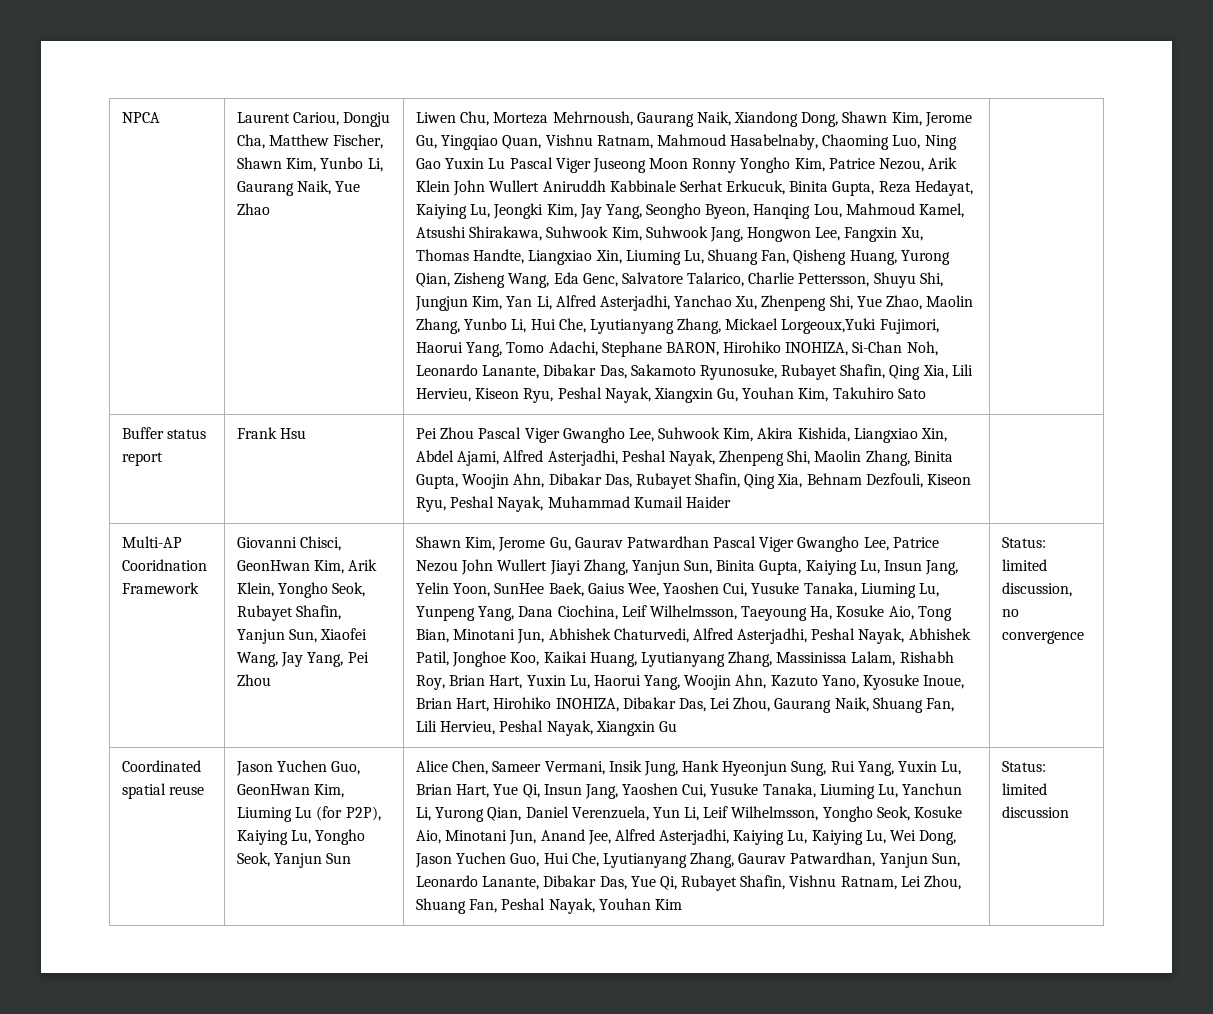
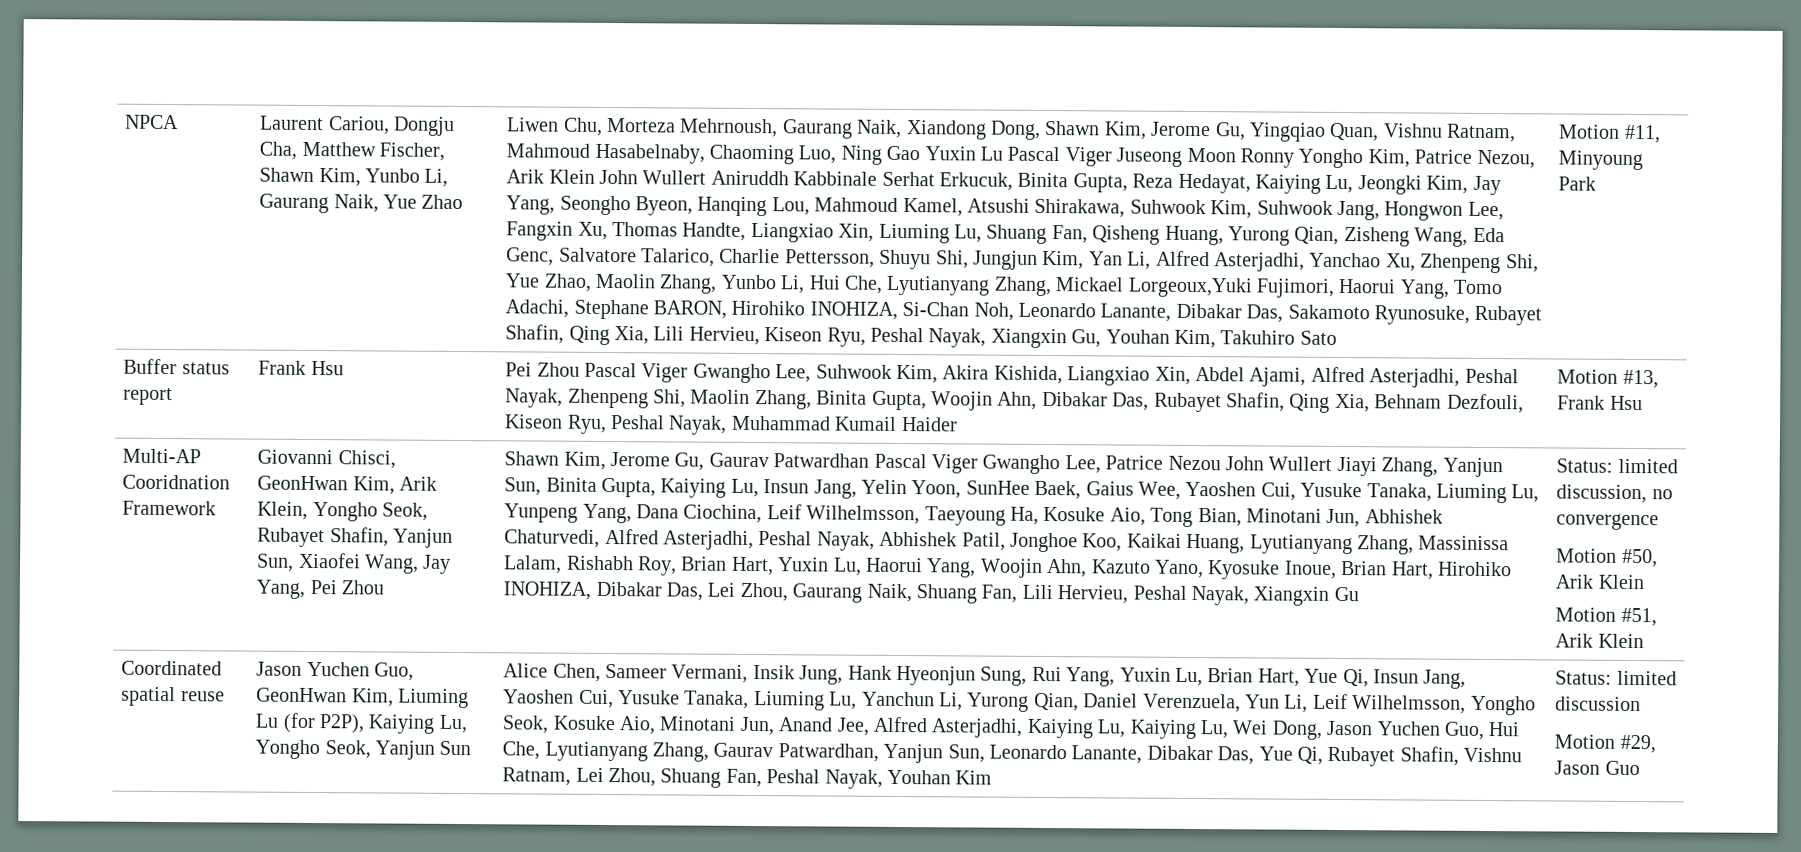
(926, 393) none -> [1558,124,1661,144] [1558,150,1644,171] [1558,176,1597,191] Motion #11, Minyoung Park
(731, 502) none -> [1557,369,1659,389] [1557,395,1643,411] Motion #13, Frank Hsu
(1085, 637) none -> [1556,548,1658,568] [1555,574,1645,590] [1555,607,1657,627] [1555,633,1644,649] // Motion #50, Arik Klein // Motion #51, Arik Klein
(1070, 812) none -> [1554,734,1656,754] [1554,760,1640,776] // Motion #29, Jason Guo

